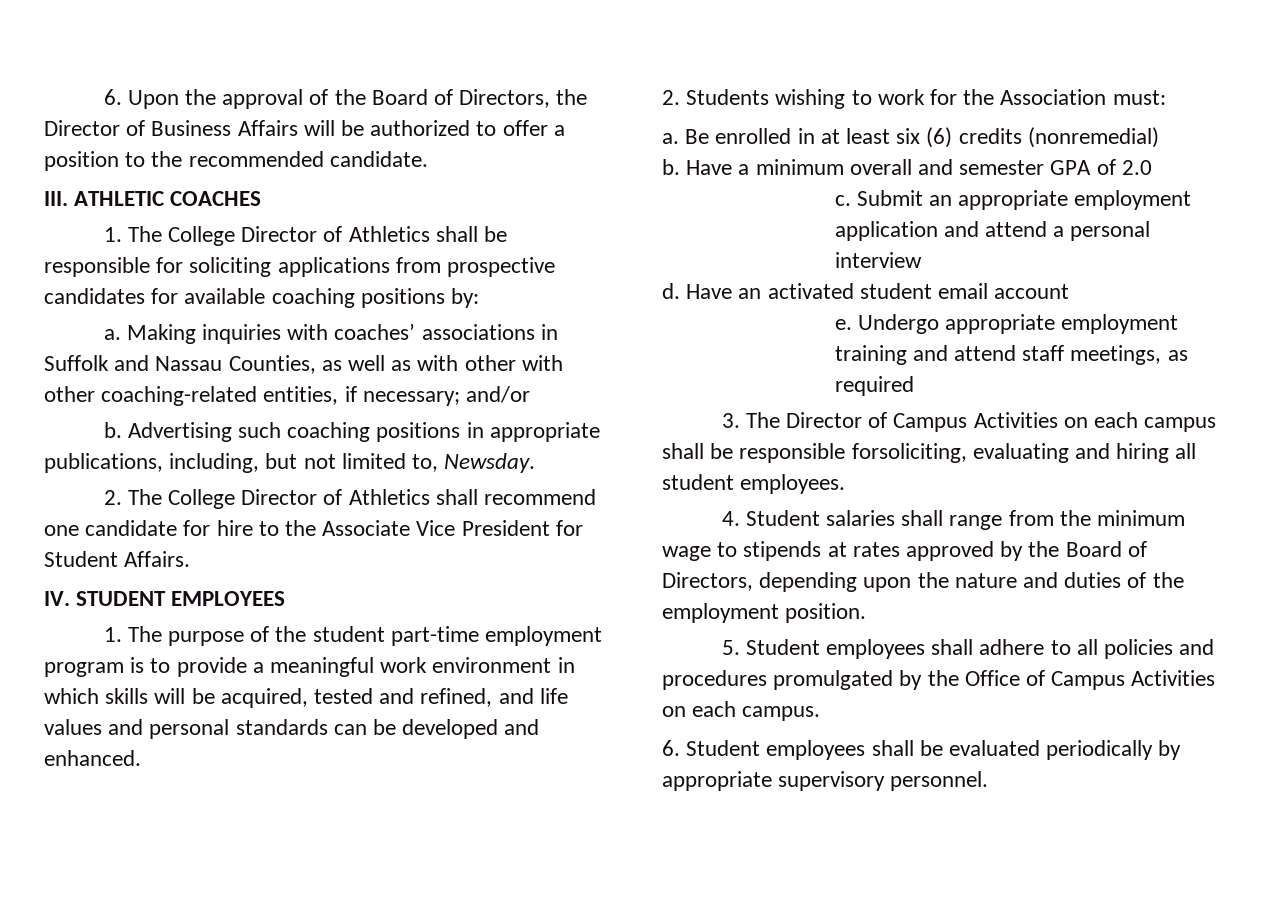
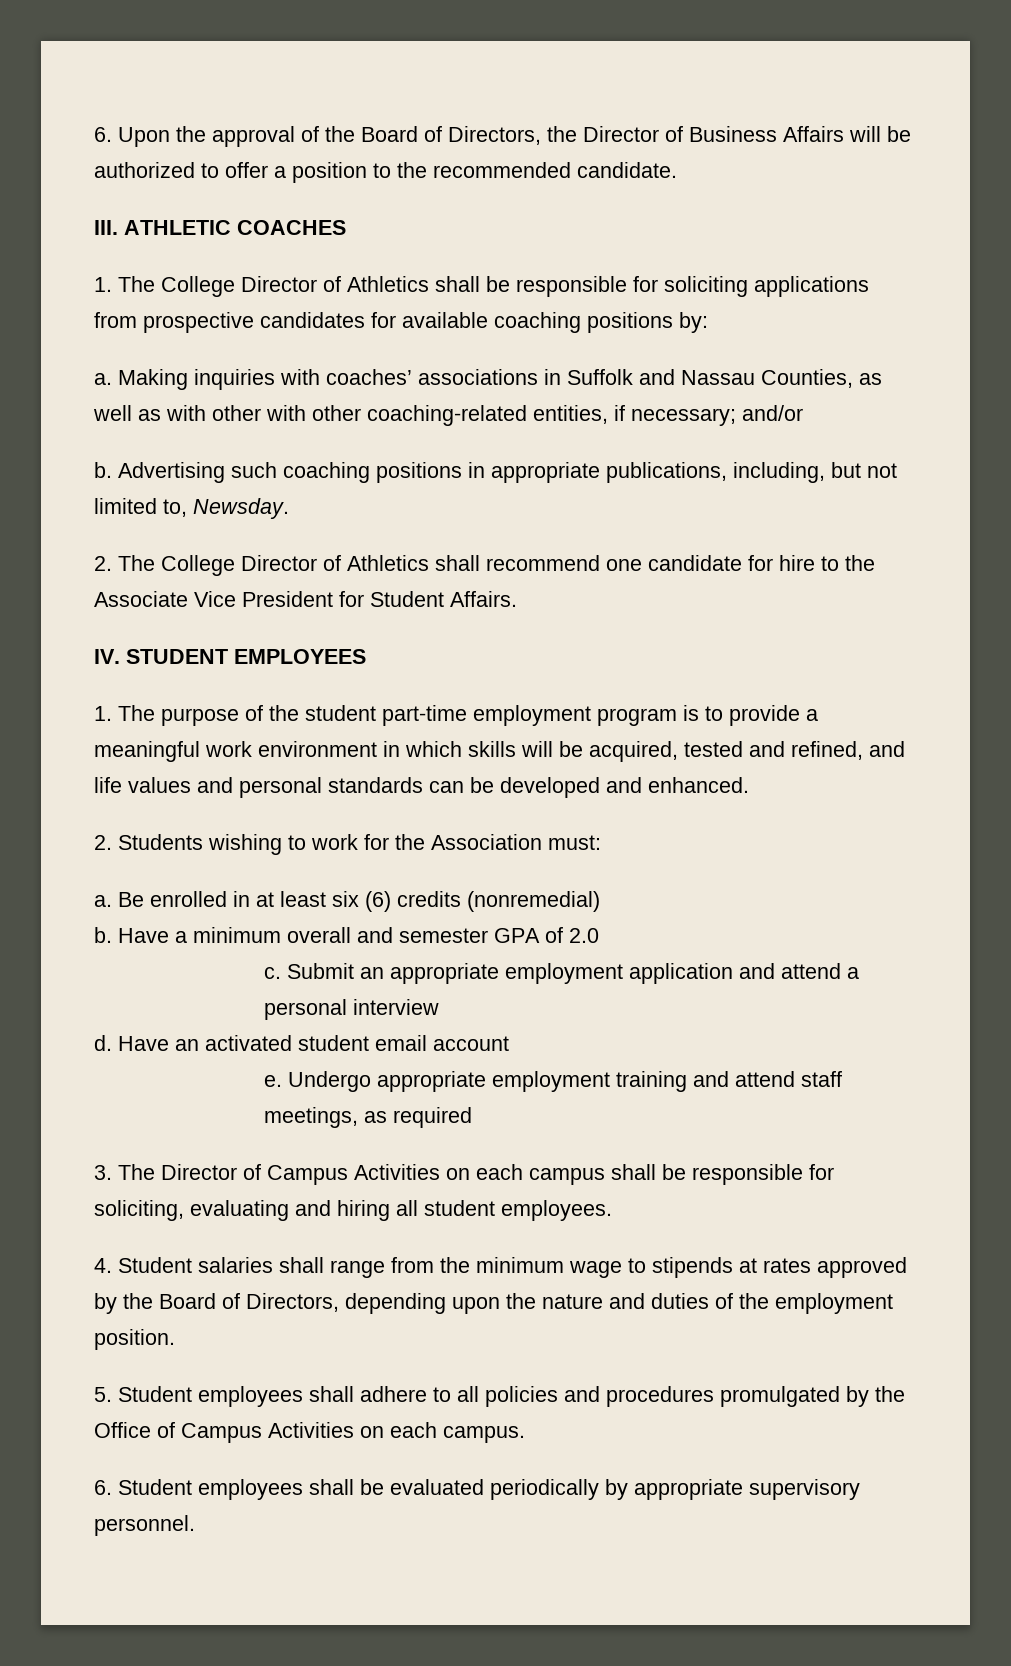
[851,443,967,463] forsoliciting, -> [809,1164,834,1180] [94,1200,184,1221] for soliciting,

